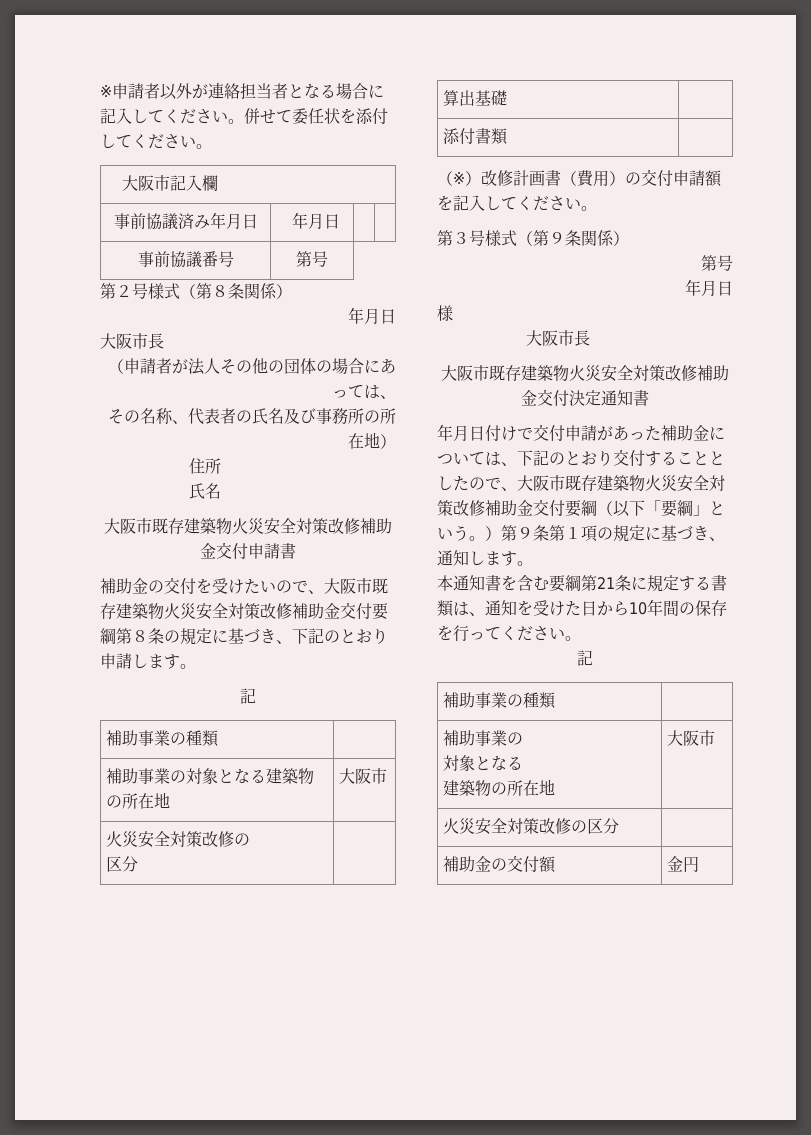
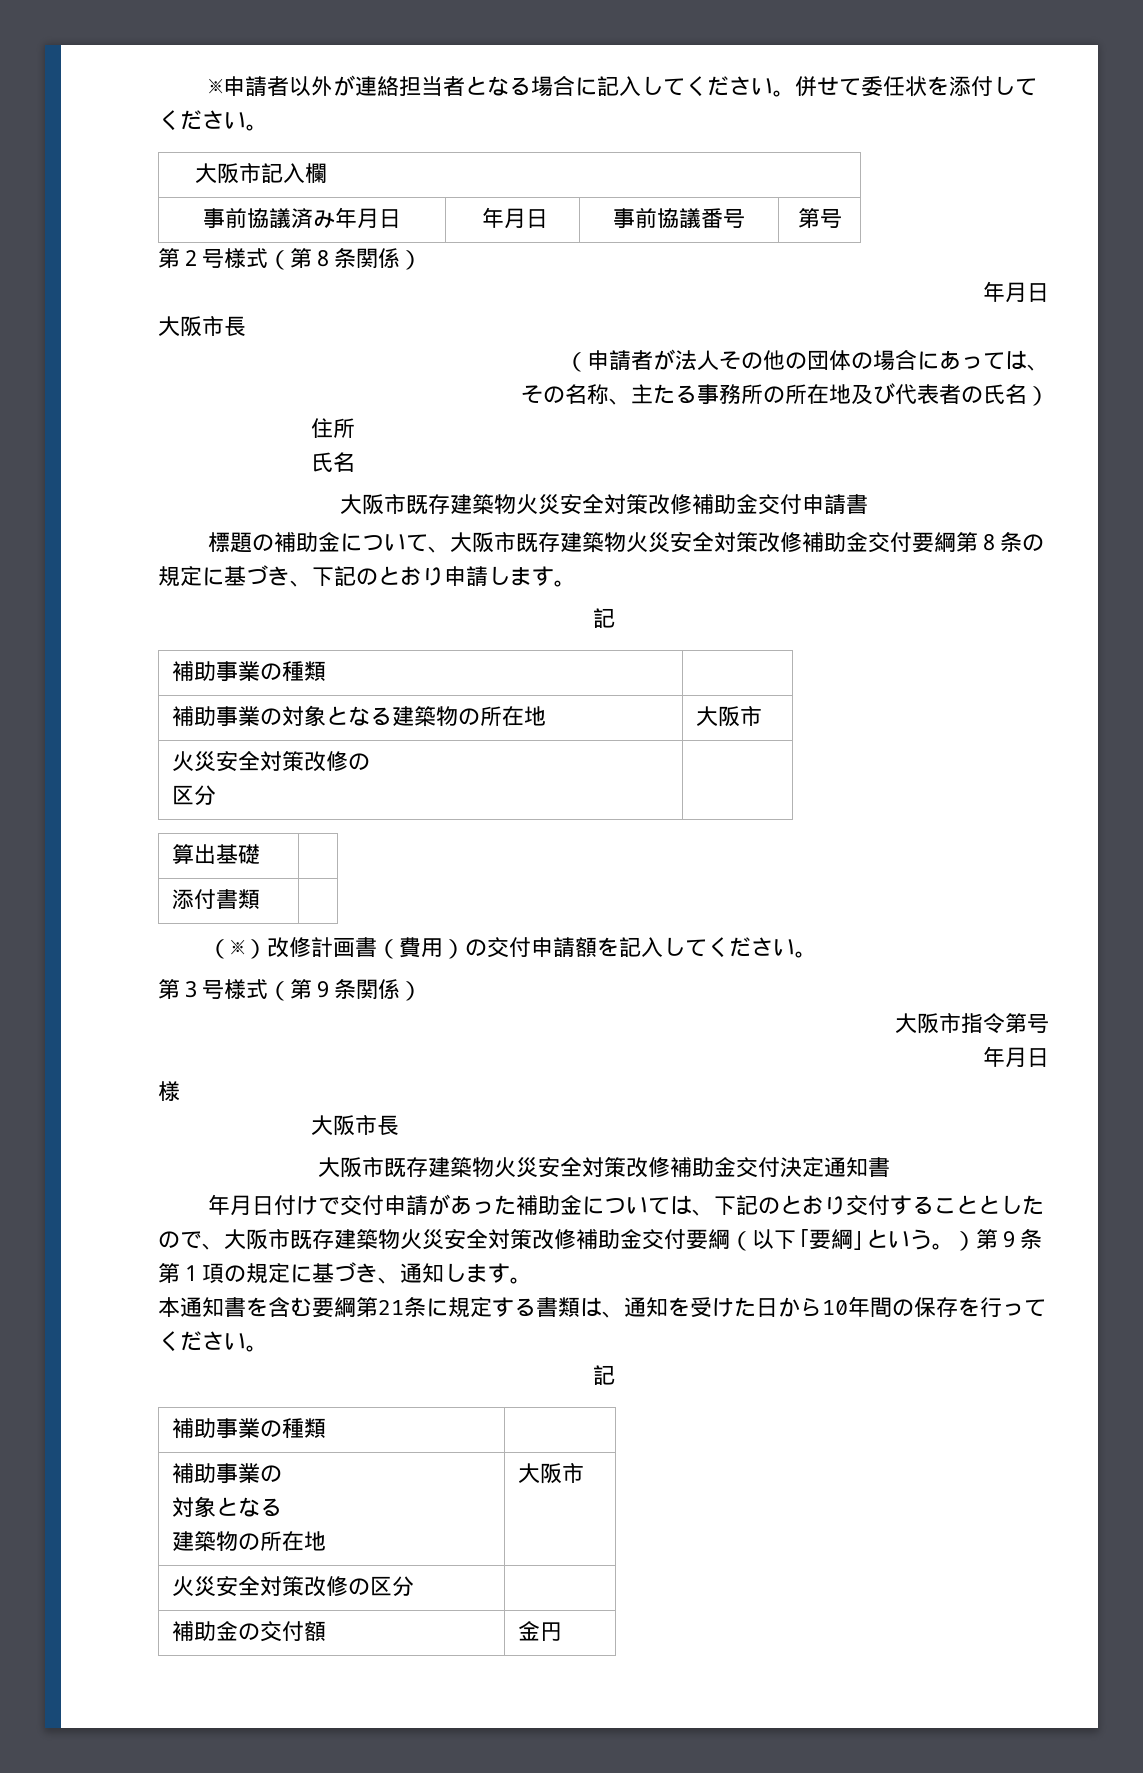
(340, 221) | // -> (549, 218) none
[188,408,396,425] [348,432,380,449] 代表者の氏名及び事務所の所在地 -> [631,383,1027,405] 主たる事務所の所在地及び代表者の氏名
[100,577,308,595] 補助金の交付を受けたいので -> [208,531,429,553] 標題の補助金について
(629, 238) none -> [895,1013,1005,1034] 大阪市指令

